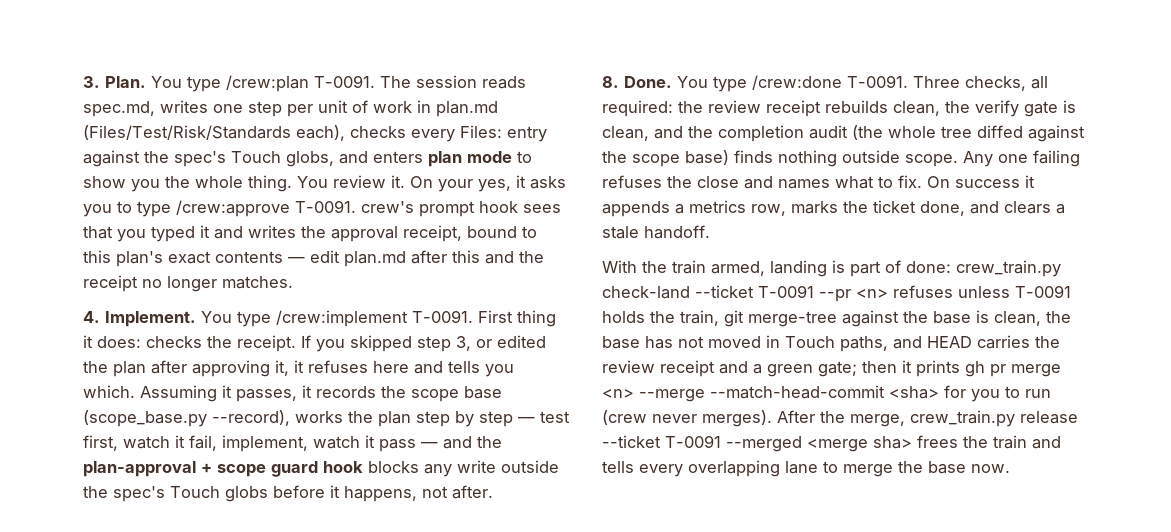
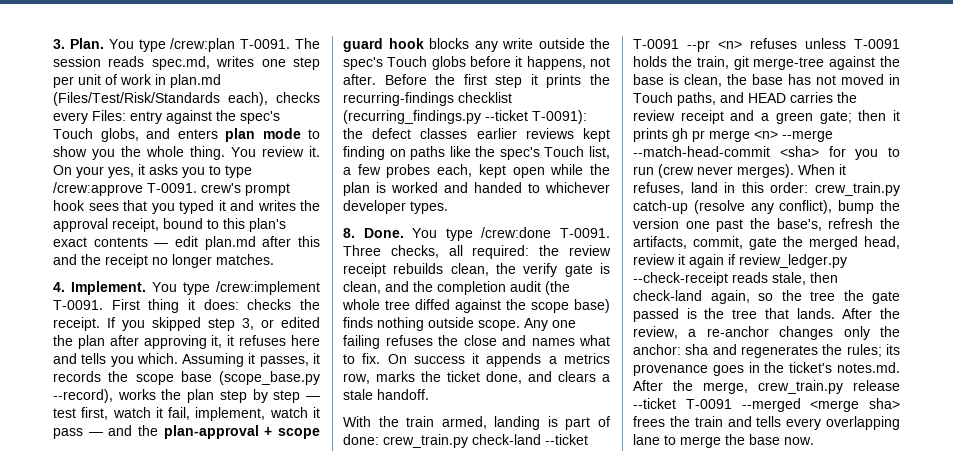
(493, 492) none -> [384,74,610,88] [343,92,512,106] [343,110,587,124] [343,128,610,142] [343,146,610,160] [343,164,610,178] [343,182,610,196] [343,200,448,214] Before the first step it prints the recurring-findings checklist (recurring_findings.py --ticket T-0091): the defect classes earlier reviews kept finding on paths like the spec's Touch list, a few probes each, kept open while the plan is worked and handed to whichever developer types.
(772, 418) none -> [798,164,846,175] [633,182,900,196] [633,200,900,214] [633,218,900,232] [633,236,900,250] [633,254,847,268] [633,272,838,286] [633,290,900,304] [633,308,900,322] [633,326,900,340] [633,344,900,358] [633,362,900,376] When it refuses, land in this order: crew_train.py catch-up (resolve any conflict), bump the version one past the base's, refresh the artifacts, commit, gate the merged head, review it again if review_ledger.py --check-receipt reads stale, then check-land again, so the tree the gate passed is the tree that lands. After the review, a re-anchor changes only the anchor: sha and regenerates the rules; its provenance goes in the ticket's notes.md.

